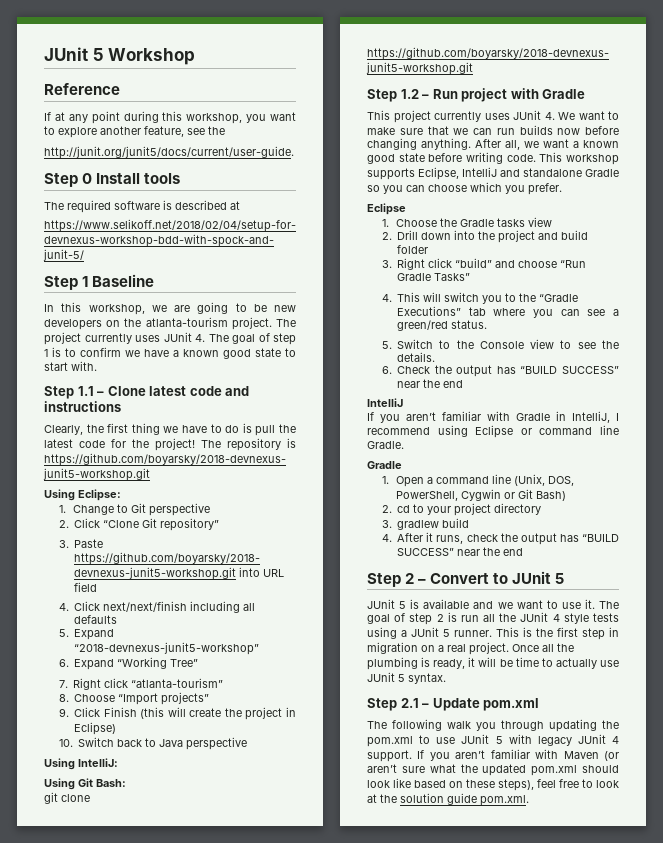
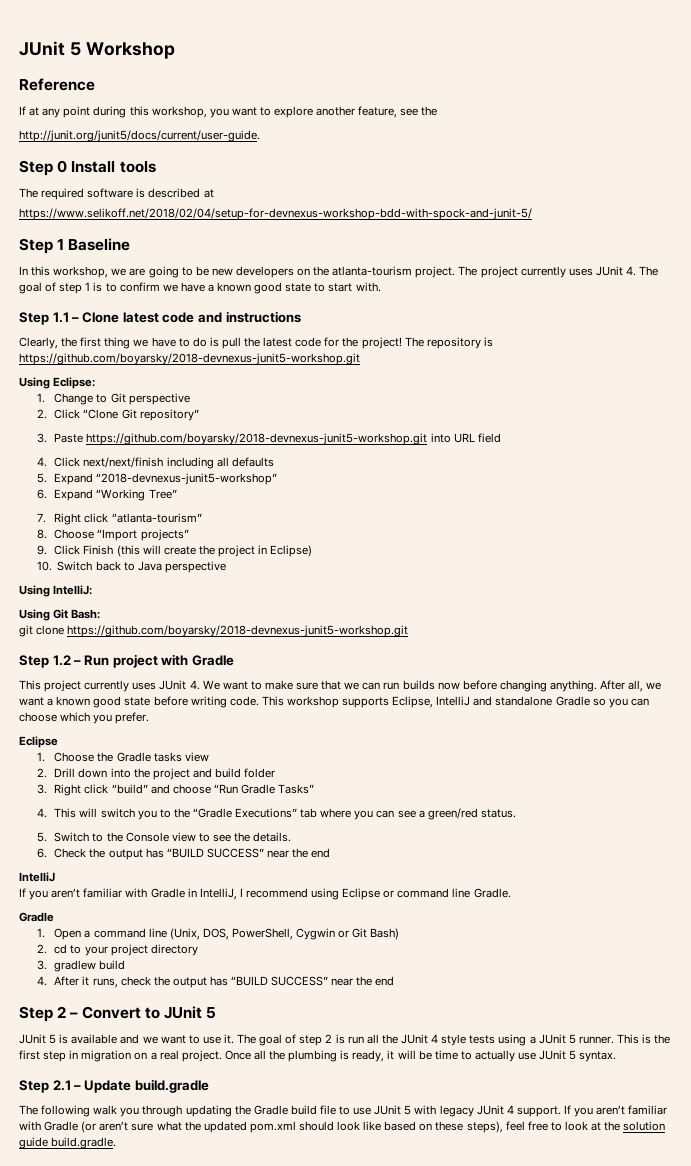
[483,698,540,711] pom.xml -> [134,1079,209,1093] build.gradle
[367,736,413,747] pom.xml -> [253,1105,336,1115] Gradle build file
[563,751,599,759] Maven -> [44,1121,79,1131] Gradle
[480,795,529,806] pom.xml. -> [51,1137,117,1149] build.gradle.

